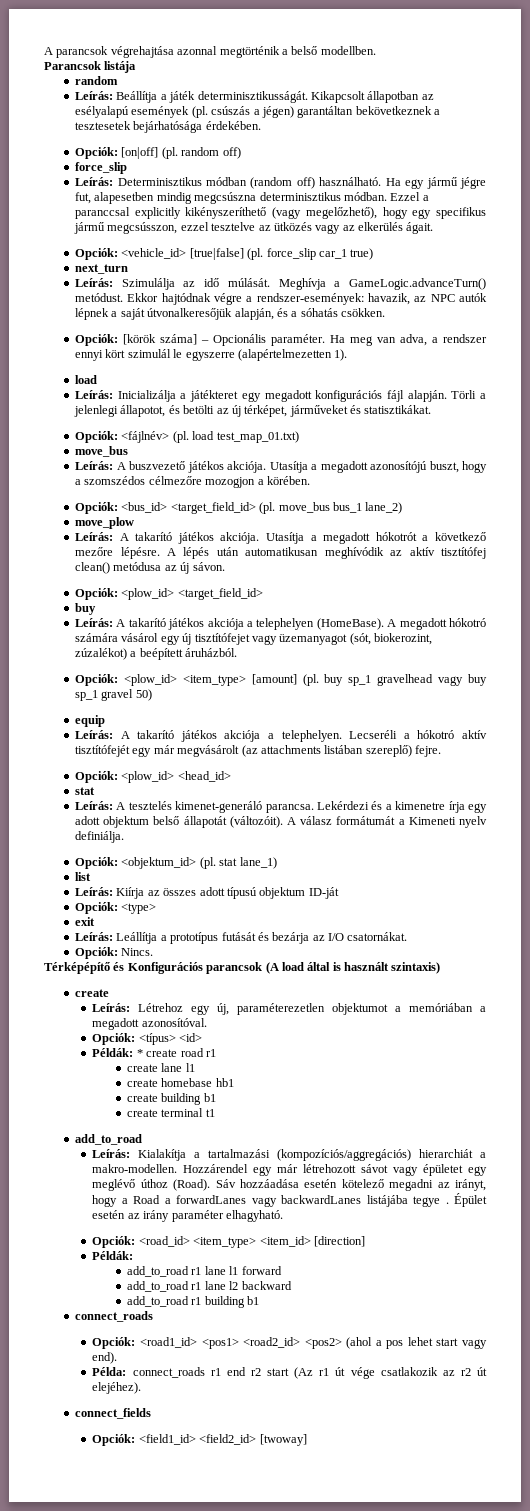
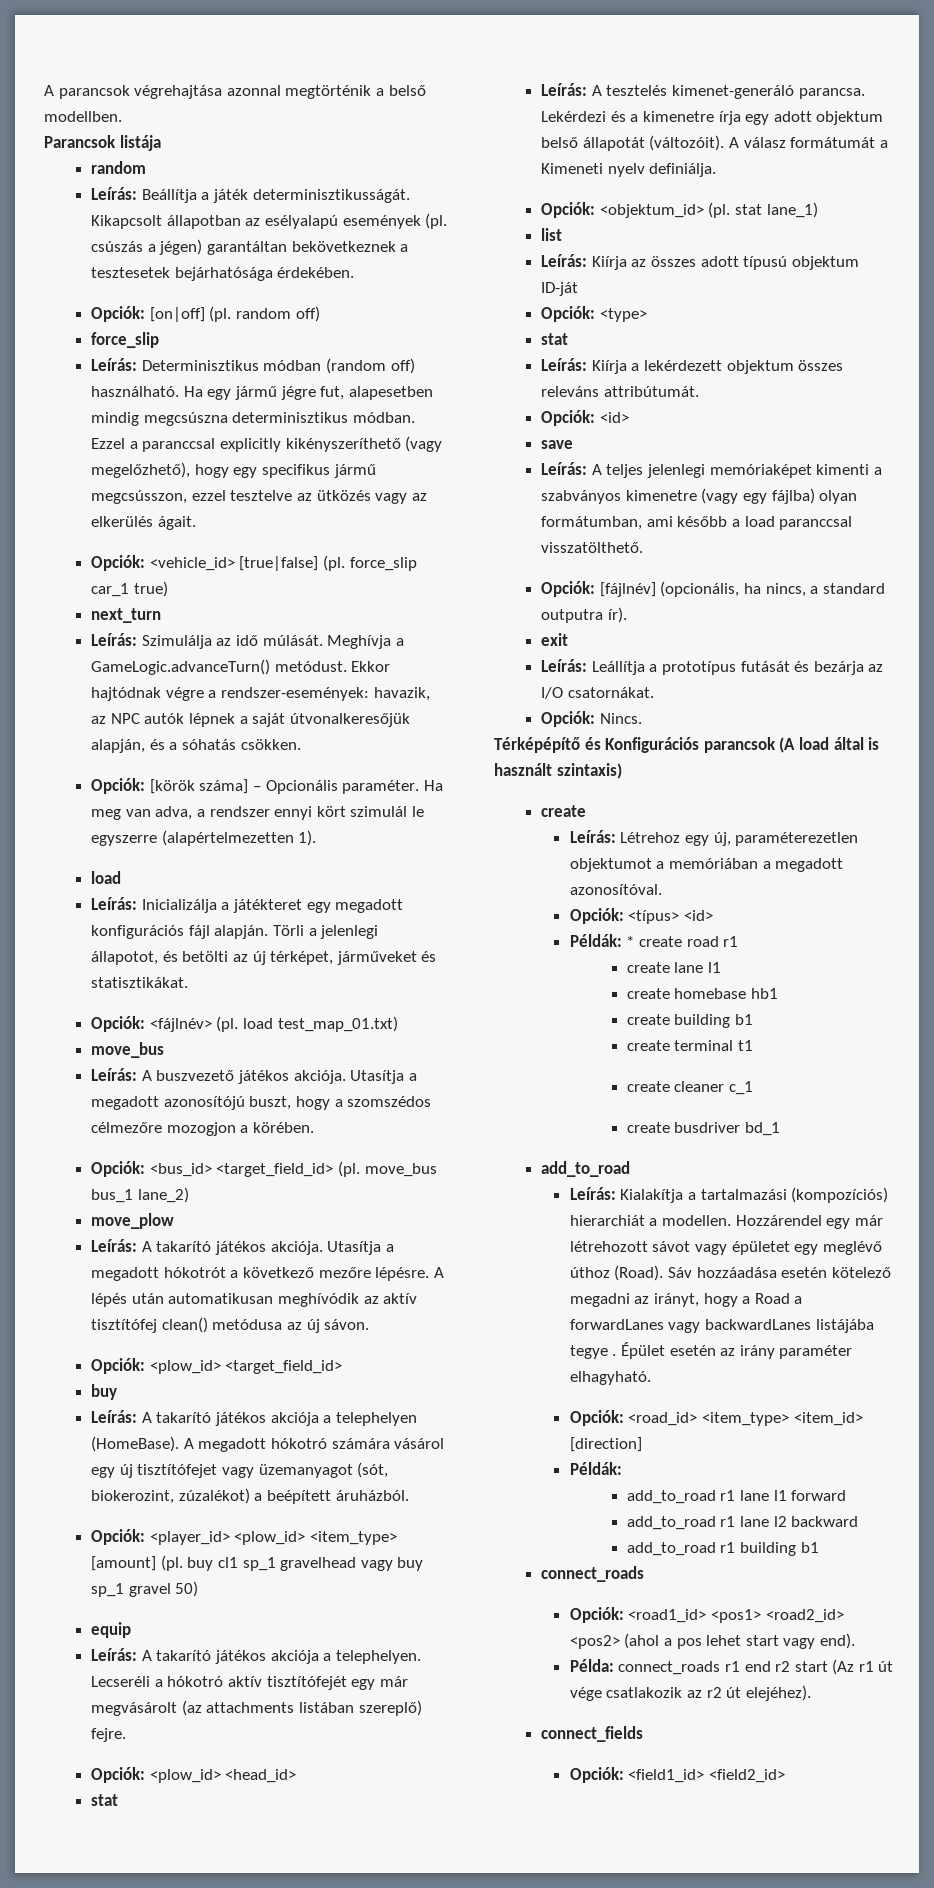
(119, 680) none -> [149,1531,230,1545] <player_id>
(344, 680) none -> [218,1557,239,1568] cl1
(157, 908) none -> [541,333,569,345] [541,358,844,374] [541,386,699,397] [541,410,629,426] [541,440,574,449] [541,462,882,478] [541,488,858,504] [541,516,853,530] [541,542,644,553] [541,581,885,597] [541,607,627,623] // stat // Leírás: Kiírja a lekérdezett objektum összes releváns attribútumát. // Opciók: <id> // save // Leírás: A teljes jelenlegi memóriaképet kimenti a szabványos kimenetre (vagy egy fájlba) olyan formátumban, ami később a load paranccsal visszatölthető. // Opciók: [fájlnév] (opcionális, ha nincs, a standard outputra ír).
(215, 1113) none -> [626,1081,754,1095] [626,1122,781,1136] // create cleaner c_1 // create busdriver bd_1
[277,1149,412,1161] (kompozíciós/aggregációs) -> [791,1187,889,1203] (kompozíciós)
[92,1164,178,1173] makro-modellen. -> [661,1215,731,1226] modellen.
[259,1434,307,1446] [twoway] -> (785, 1776) none

